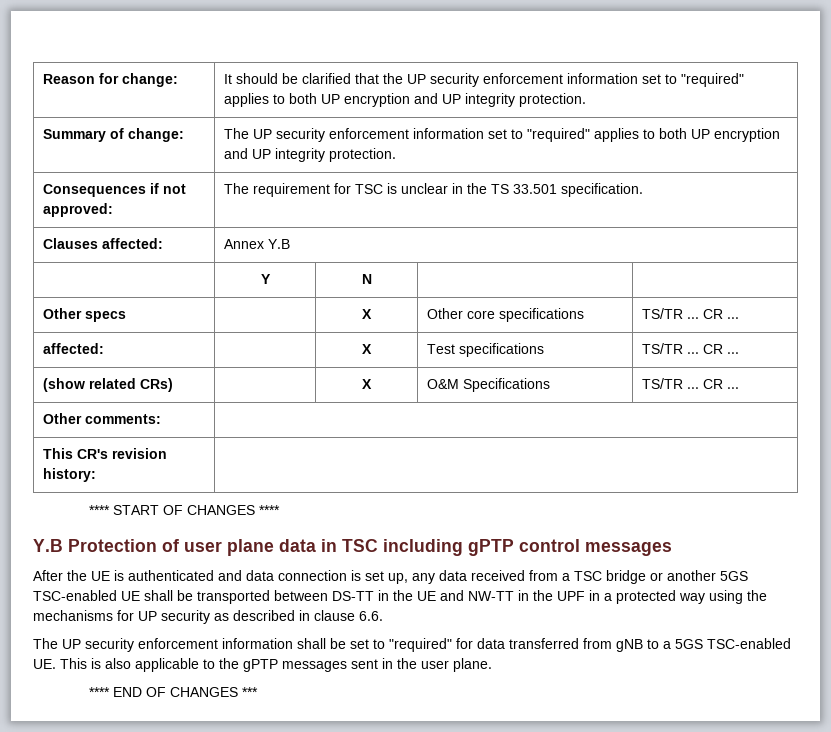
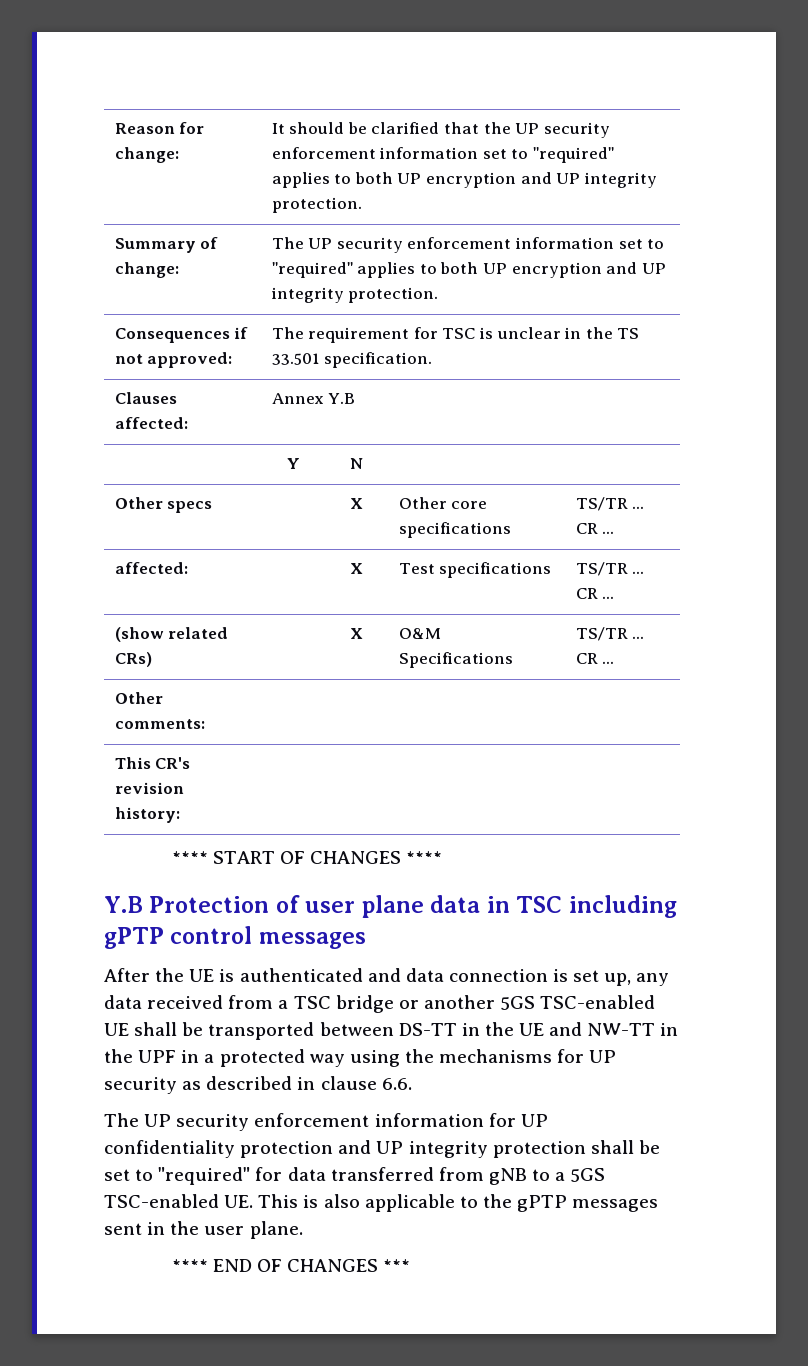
(293, 643) none -> [488,1113,548,1127] [104,1140,586,1158] for UP confidentiality protection and UP integrity protection

